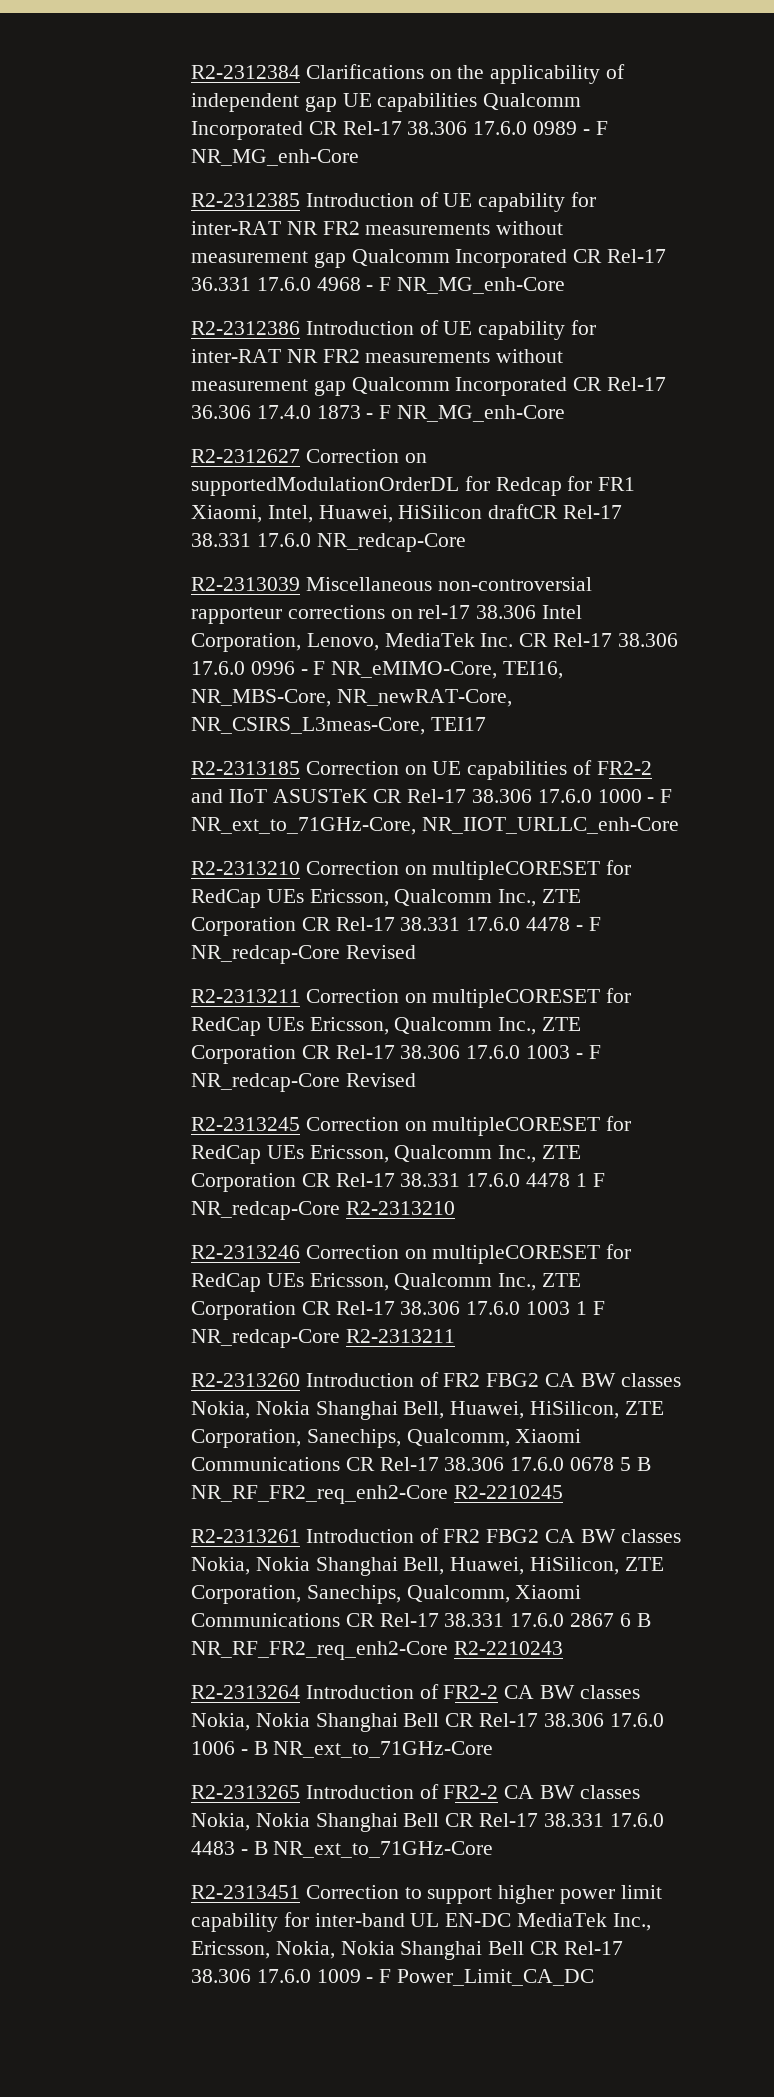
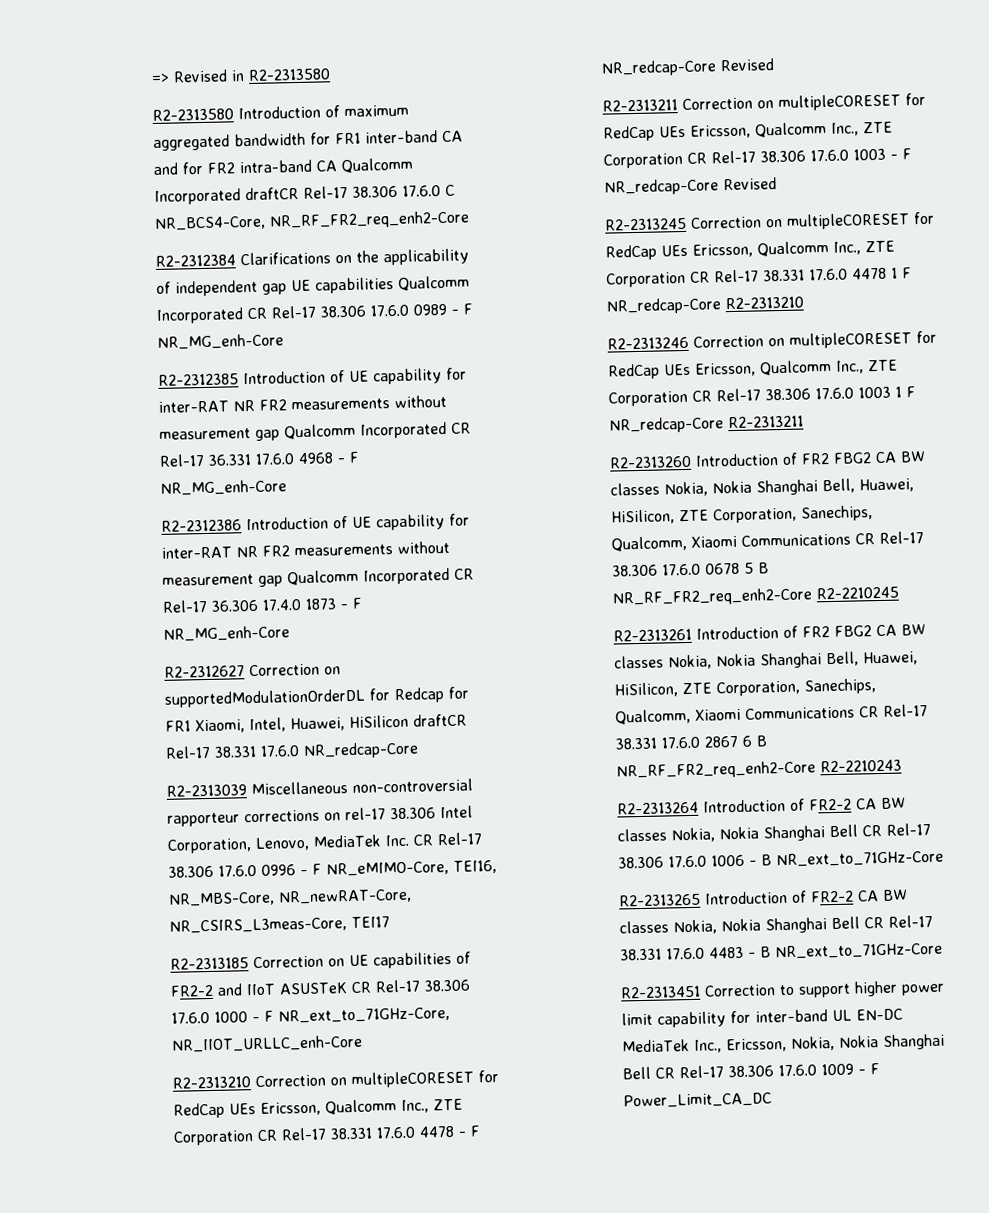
(190, 72) none -> [150,68,331,84] [151,104,409,122] [152,130,463,152] [152,157,413,175] [153,184,455,205] [153,210,470,231] => Revised in R2-2313580 // R2-2313580 Introduction of maximum aggregated bandwidth for FR1 inter-band CA and for FR2 intra-band CA Qualcomm Incorporated draftCR Rel-17 38.306 17.6.0 C NR_BCS4-Core, NR_RF_FR2_req_enh2-Core //

